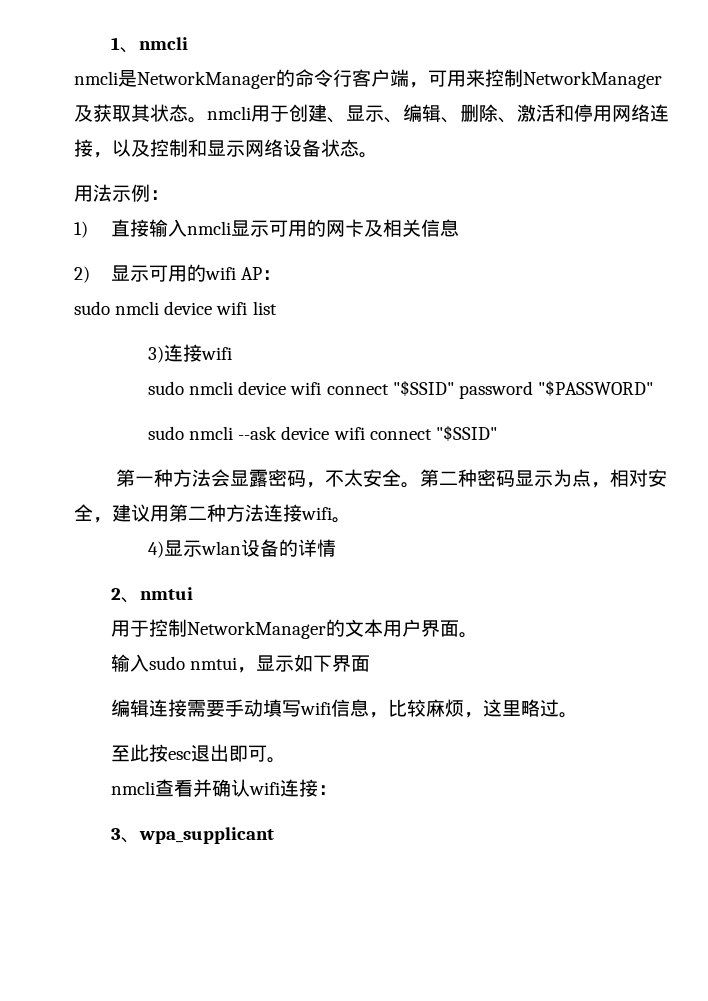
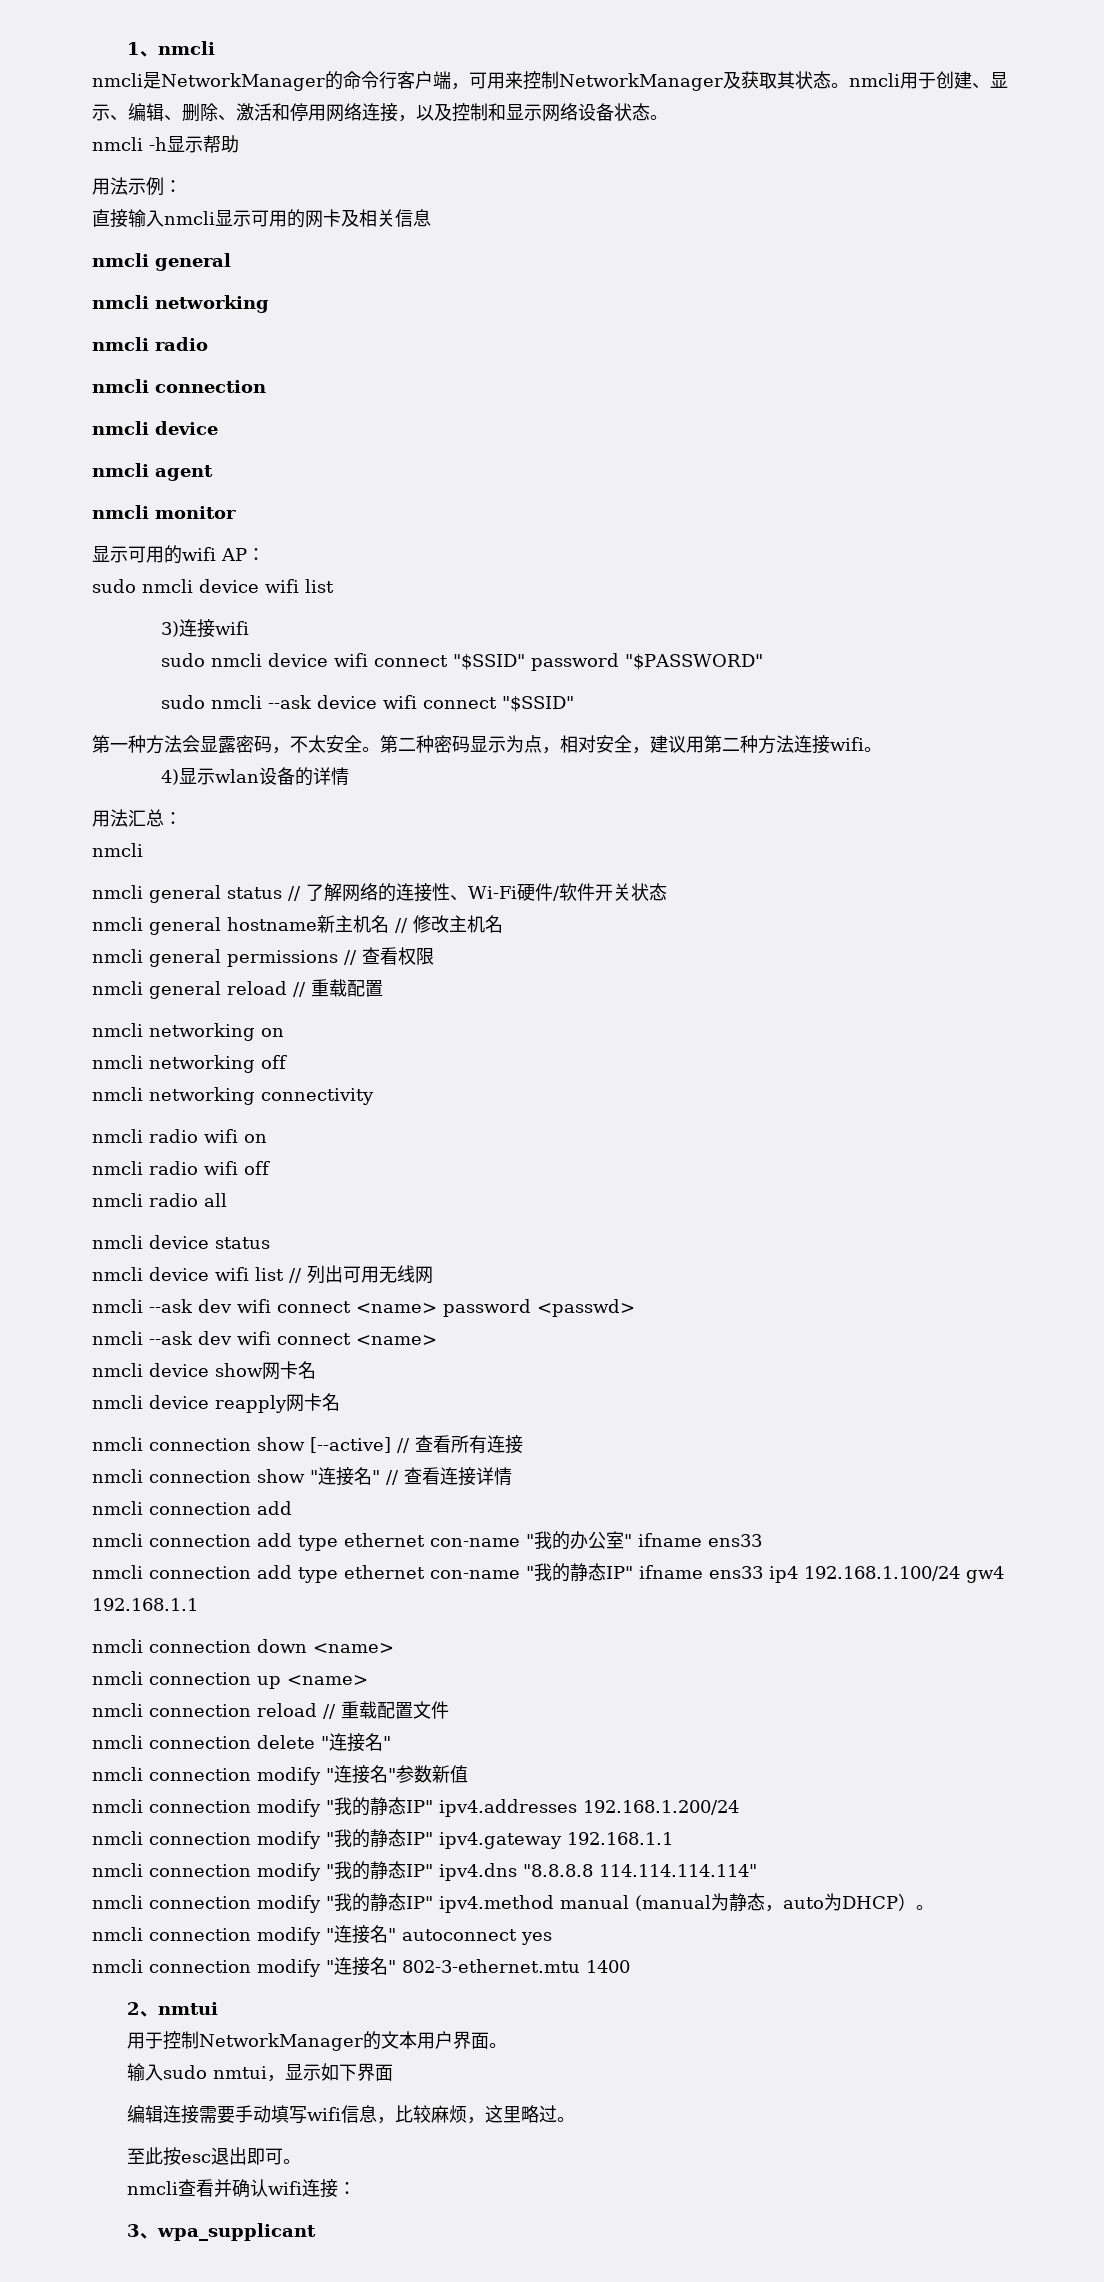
(378, 155) none -> [92,135,239,153] // nmcli -h显示帮助
[74,221,88,238] 1) -> (182, 186) none
[74,266,90,283] 2) -> [92,253,231,271] [92,295,269,313] [92,337,208,351] [92,379,266,393] [92,421,218,435] [92,463,213,481] [92,505,236,519] nmcli general // nmcli networking // nmcli radio // nmcli connection // nmcli device // nmcli agent // nmcli monitor //
(336, 548) none -> [92,809,182,827] [92,843,143,857] [92,883,667,903] [92,915,503,935] [92,947,434,967] [92,979,383,999] [92,1023,284,1041] [92,1055,287,1073] [92,1087,374,1105] [92,1129,267,1143] [92,1161,270,1175] [92,1193,227,1207] [92,1235,270,1249] [92,1265,433,1284] [92,1299,635,1317] [92,1331,437,1345] [92,1361,316,1380] [92,1393,340,1413] [92,1435,523,1454] [92,1467,512,1486] [92,1501,292,1515] [92,1531,762,1551] [92,1563,1004,1583] [92,1598,198,1611] [92,1639,394,1653] [92,1671,368,1689] [92,1701,449,1719] [92,1733,391,1752] [92,1765,468,1785] [92,1797,739,1817] [92,1829,673,1849] [92,1861,757,1881] [92,1893,934,1913] [92,1925,552,1945] [92,1957,630,1977] // 用法汇总： // nmcli // nmcli general status // 了解网络的连接性、Wi-Fi硬件/软件开关状态 // nmcli general hostname新主机名 // 修改主机名 // nmcli general permissions // 查看权限 // nmcli general reload // 重载配置 // nmcli networking on // nmcli networking off // nmcli networking connectivity // nmcli radio wifi on // nmcli radio wifi off // nmcli radio all // nmcli device status // nmcli device wifi list // 列出可用无线网 // nmcli --ask dev wifi connect <name> password <passwd> // nmcli --ask dev wifi connect <name> // nmcli device show网卡名 // nmcli device reapply网卡名 // nmcli connection show [--active] // 查看所有连接 // nmcli connection show "连接名" // 查看连接详情 // nmcli connection add // nmcli connection add type ethernet con-name "我的办公室" ifname ens33 // nmcli connection add type ethernet con-name "我的静态IP" ifname ens33 ip4 192.168.1.100/24 gw4 192.168.1.1 // nmcli connection down <name> // nmcli connection up <name> // nmcli connection reload // 重载配置文件 // nmcli connection delete "连接名" // nmcli connection modify "连接名"参数新值 // nmcli connection modify "我的静态IP" ipv4.addresses 192.168.1.200/24 // nmcli connection modify "我的静态IP" ipv4.gateway 192.168.1.1 // nmcli connection modify "我的静态IP" ipv4.dns "8.8.8.8 114.114.114.114" // nmcli connection modify "我的静态IP" ipv4.method manual (manual为静态，auto为DHCP）。 // nmcli connection modify "连接名" autoconnect yes // nmcli connection modify "连接名" 802-3-ethernet.mtu 1400

